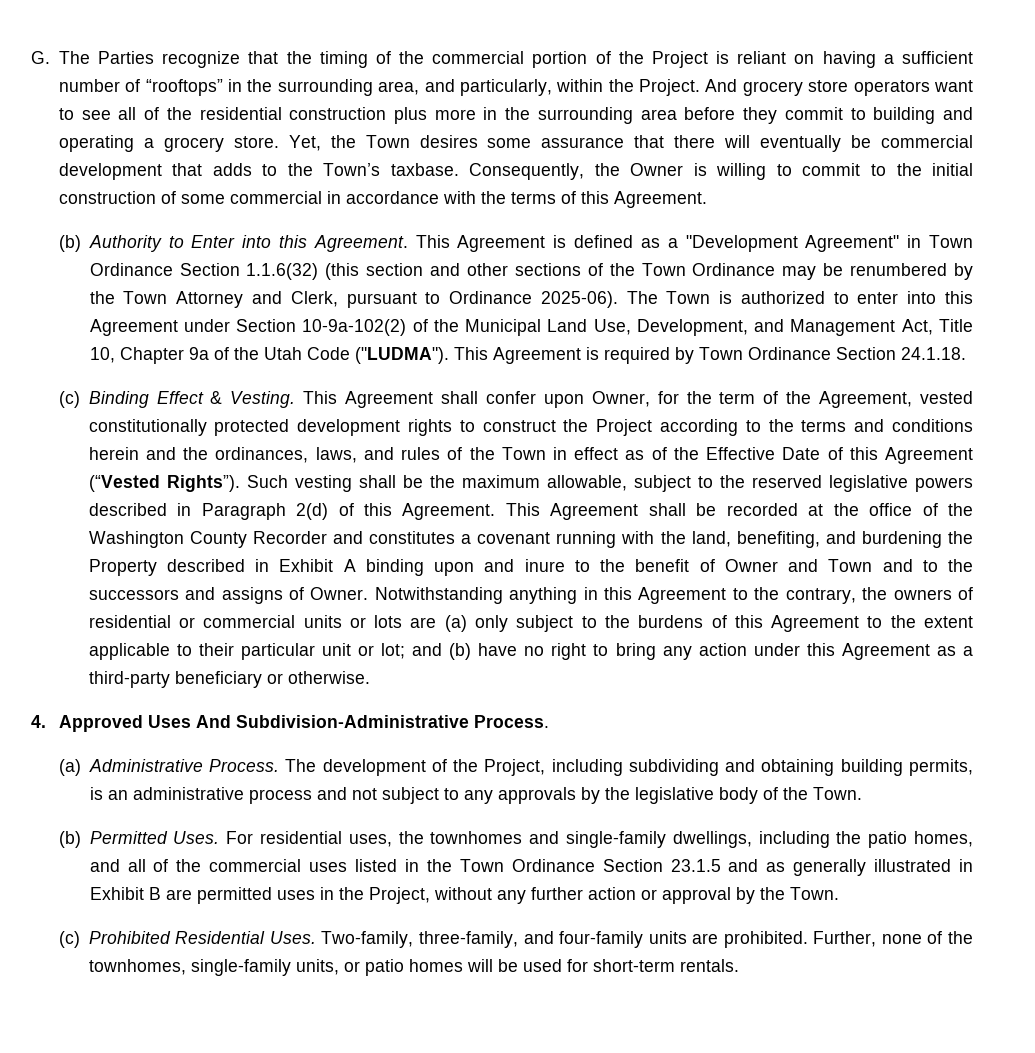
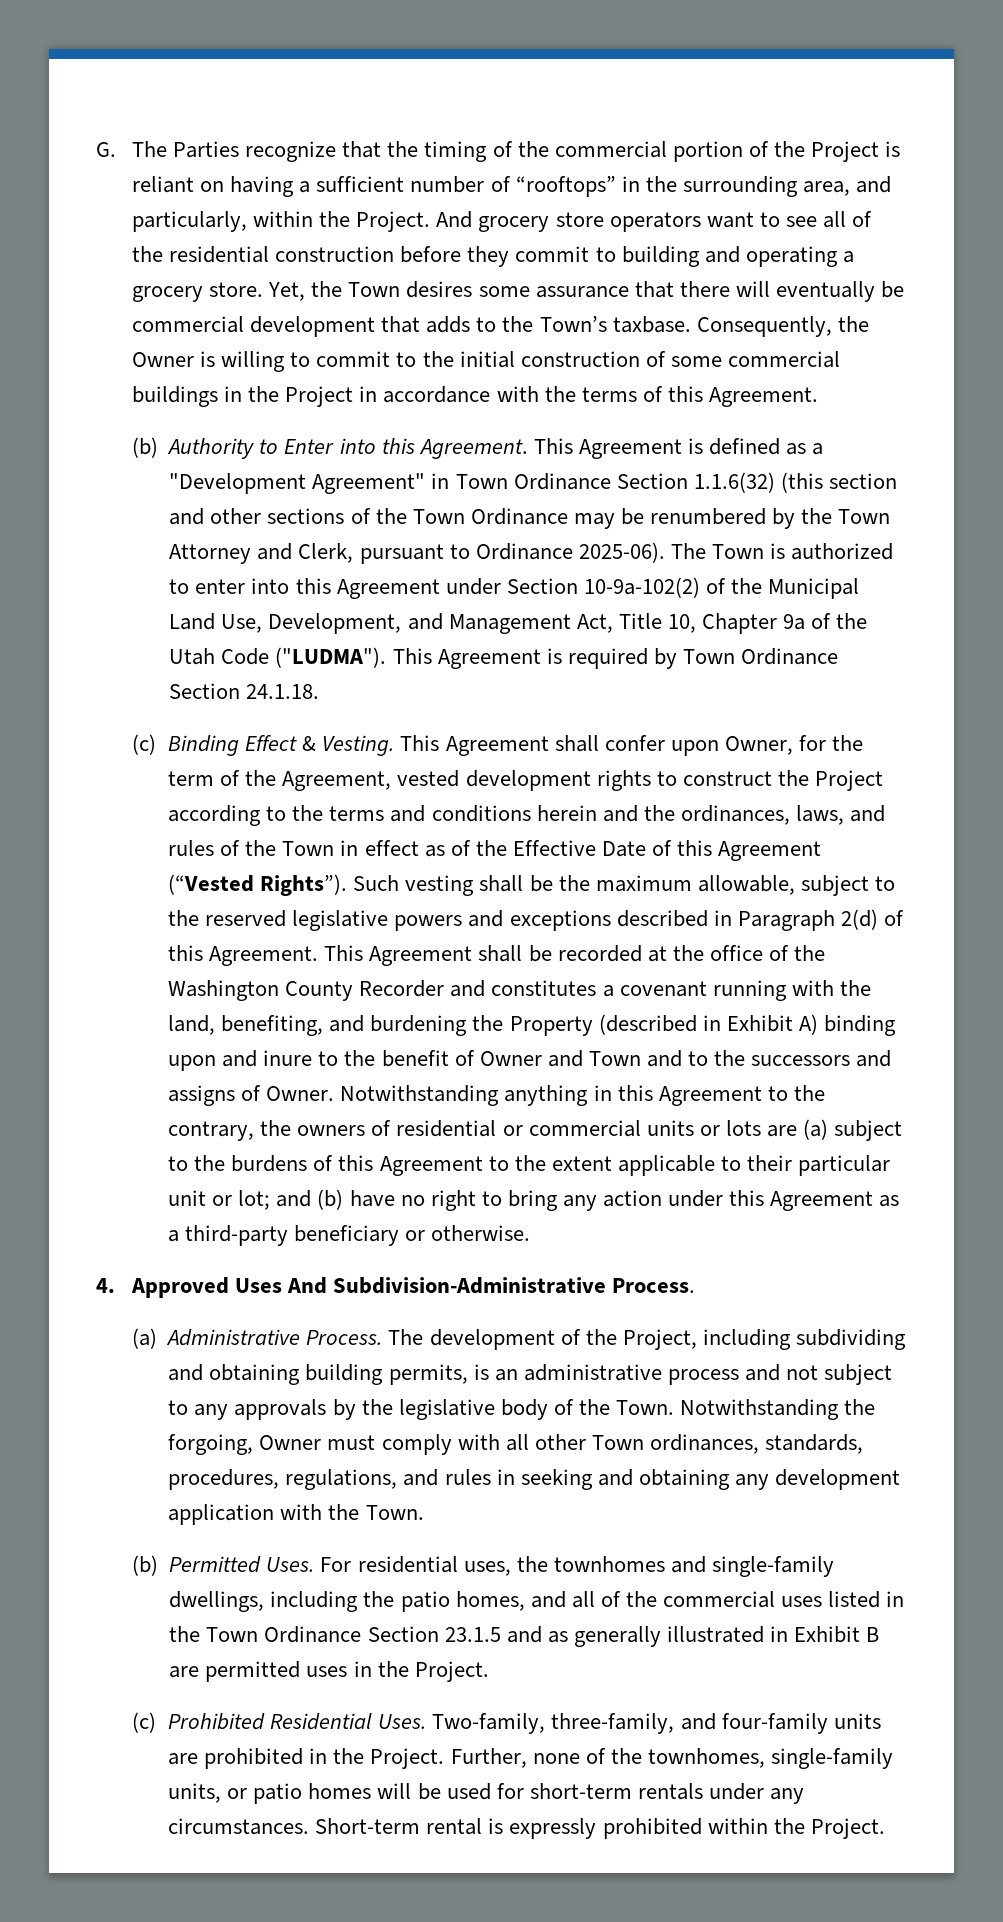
[394,107,677,124] plus more in the surrounding area -> (395, 254) none
(322, 197) none -> [132,386,354,407] buildings in the Project
[88,419,290,436] constitutionally protected -> (460, 778) none
(973, 484) none -> [468,910,611,931] and exceptions
[166,559,356,572] described in Exhibit A -> [598,1014,818,1035] (described in Exhibit A)
[475,615,509,632] only -> (828, 1129) none
(862, 793) none -> [680,1399,876,1420] [168,1434,864,1455] [168,1469,901,1490] [168,1504,424,1525] Notwithstanding the forgoing, Owner must comply with all other Town ordinances, standards, procedures, regulations, and rules in seeking and obtaining any development application with the Town.
[368,887,839,904] Project, without any further action or approval by the Town. -> [414,1661,489,1682] Project.
[723,931,808,948] prohibited. -> [204,1748,445,1769] prohibited in the Project.
[679,959,739,972] rentals. -> [637,1783,804,1804] [168,1818,885,1839] rentals under any circumstances. Short-term rental is expressly prohibited within the Project.

